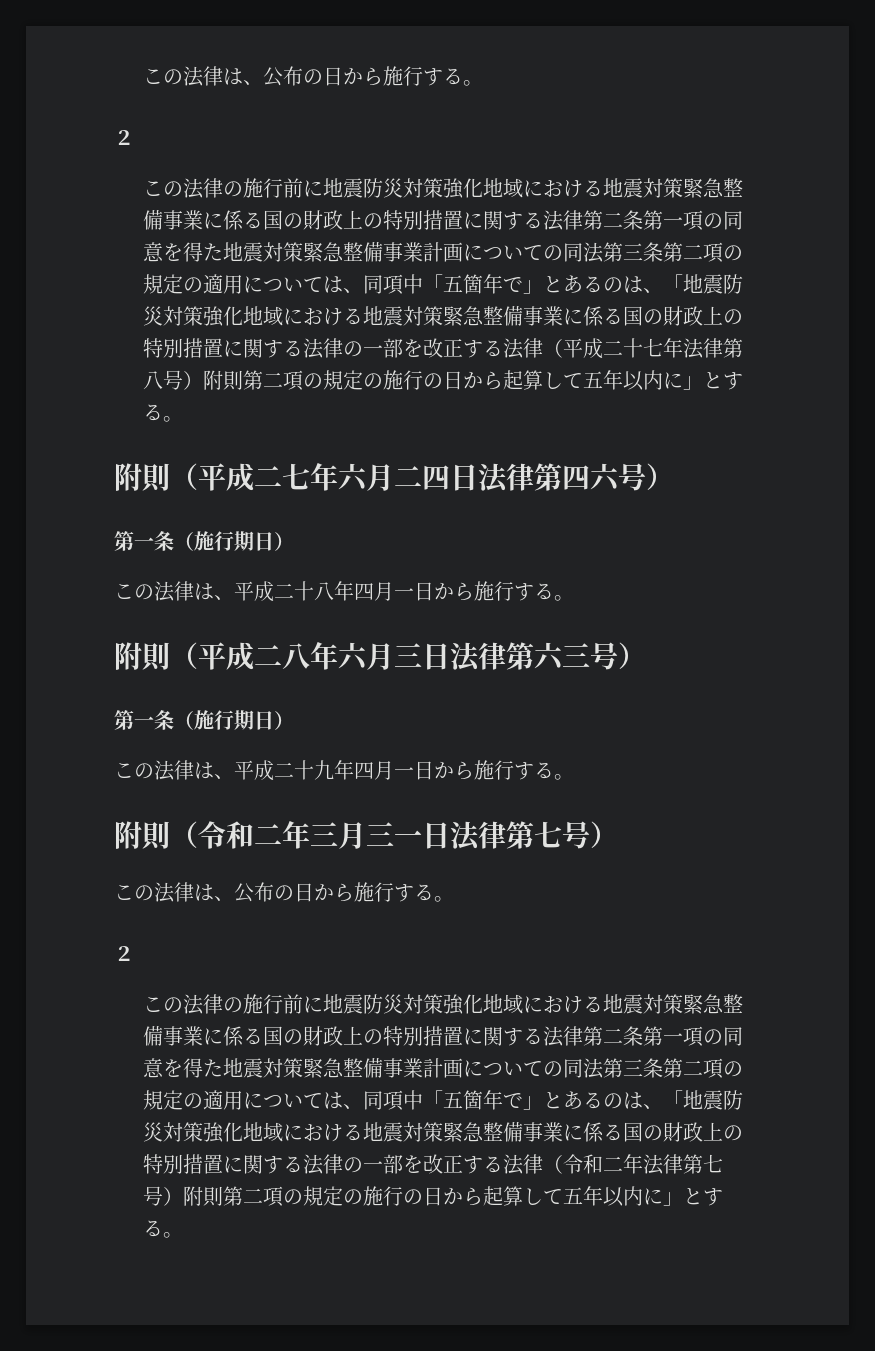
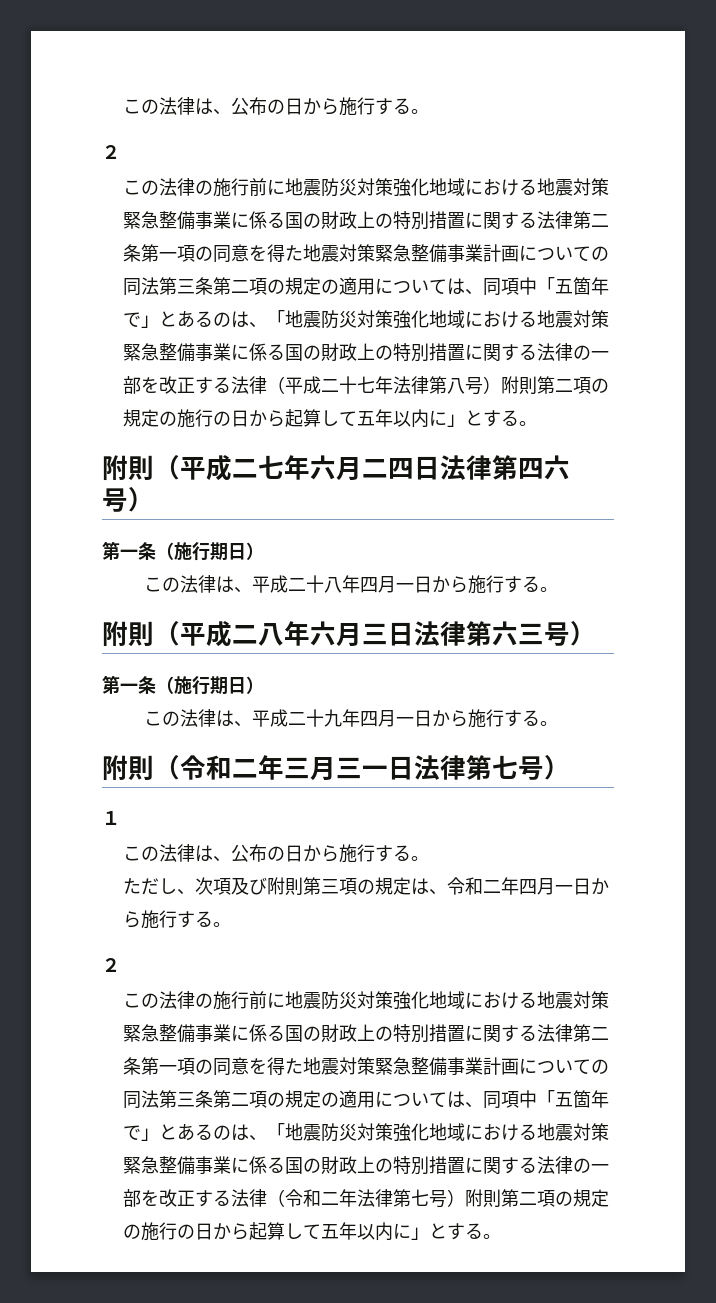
[114,882,454,903] // この法律は、公布の日から施行する。 -> [102,811,120,825] [122,844,429,863] [122,877,609,896] [122,910,231,929] // １ // この法律は、公布の日から施行する。 // ただし、次項及び附則第三項の規定は、令和二年四月一日から施行する。

